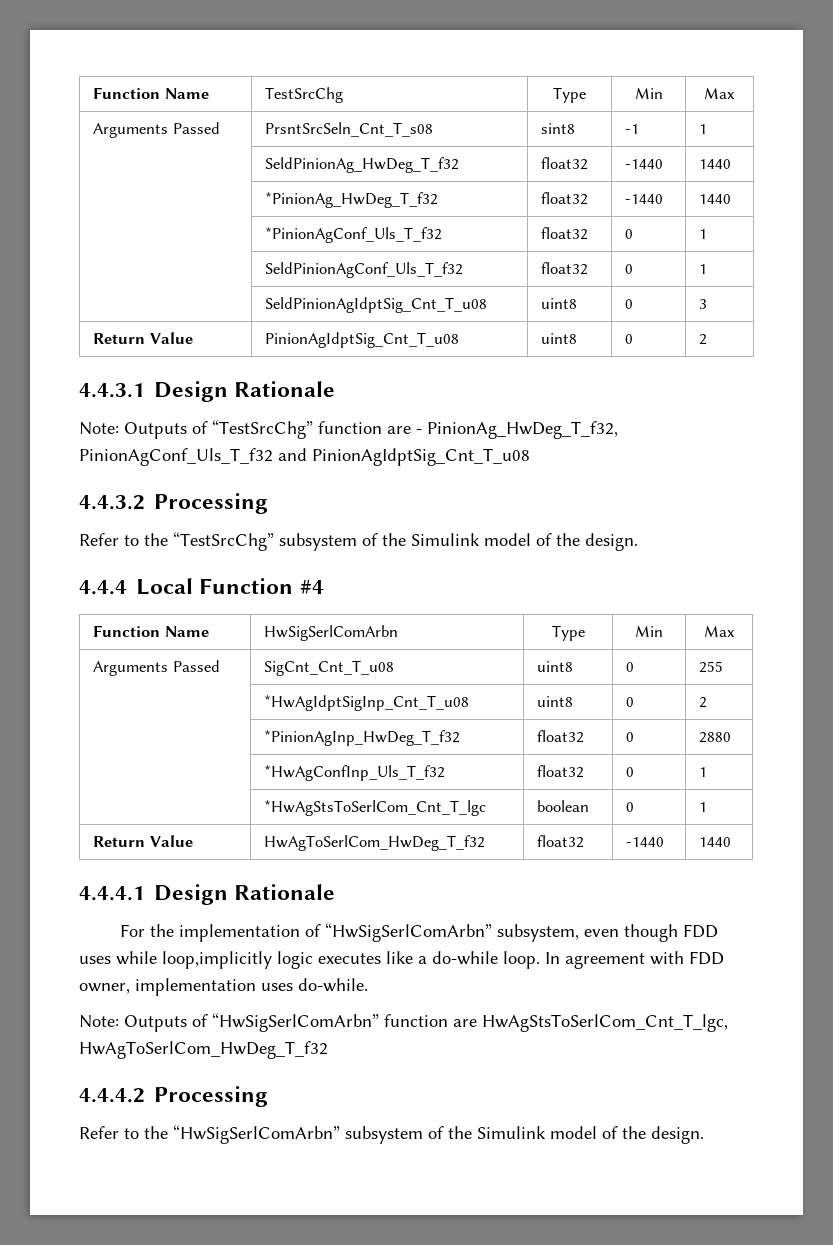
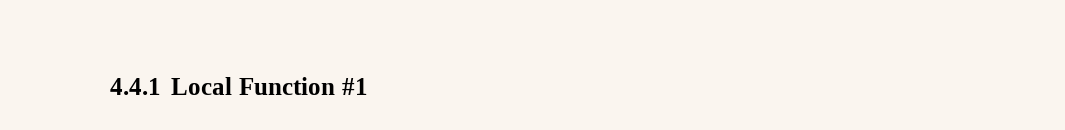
[93,87,209,99] [265,87,344,103] [553,87,586,103] [634,88,663,99] [704,88,735,99] [93,122,220,138] [265,122,434,137] [541,123,576,134] [625,124,640,134] [699,124,708,134] [265,157,460,173] [541,157,589,170] [625,159,664,169] [699,159,732,169] [265,192,439,208] [541,192,589,205] [625,194,664,204] [699,194,732,204] [265,227,443,243] [541,227,589,240] [625,229,634,239] [699,229,708,239] [265,262,464,278] [541,262,589,275] [625,264,634,274] [699,264,708,274] [265,297,488,313] [541,298,578,309] [625,299,634,309] [699,299,708,309] [93,332,193,344] [265,332,460,348] [541,333,578,344] [625,334,634,344] [699,334,708,345] [79,381,336,402] [79,420,618,439] [79,448,530,466] [79,493,269,514] [79,532,638,551] [79,578,324,595] [93,625,209,637] [264,625,399,641] [551,625,585,641] [635,626,663,637] [703,626,735,637] [93,660,220,676] [264,660,395,676] [537,661,574,672] [626,662,635,672] [699,661,724,673] [264,695,470,711] [537,696,574,707] [626,697,635,707] [699,697,708,708] [264,730,461,746] [537,730,585,743] [626,732,635,742] [699,732,732,743] [264,765,446,781] [537,765,585,778] [626,767,635,777] [699,767,708,777] [264,800,487,816] [537,800,590,812] [626,802,635,812] [699,802,708,812] [93,835,193,847] [264,835,486,851] [537,835,585,848] [626,837,665,847] [699,837,732,847] [79,884,336,905] [120,923,719,942] [79,951,724,969] [79,978,368,996] [79,1013,728,1032] [79,1041,328,1059] [79,1086,269,1107] [79,1125,704,1144] Function Name | TestSrcChg | Type | Min | Max // Arguments Passed | PrsntSrcSeln_Cnt_T_s08 | sint8 | -1 | 1 // | SeldPinionAg_HwDeg_T_f32 | float32 | -1440 | 1440 // | *PinionAg_HwDeg_T_f32 | float32 | -1440 | 1440 // | *PinionAgConf_Uls_T_f32 | float32 | 0 | 1 // | SeldPinionAgConf_Uls_T_f32 | float32 | 0 | 1 // | SeldPinionAgIdptSig_Cnt_T_u08 | uint8 | 0 | 3 // Return Value | PinionAgIdptSig_Cnt_T_u08 | uint8 | 0 | 2 // 4.4.3.1 Design Rationale // Note: Outputs of “TestSrcChg” function are - PinionAg_HwDeg_T_f32, PinionAgConf_Uls_T_f32 and PinionAgIdptSig_Cnt_T_u08 // 4.4.3.2 Processing // Refer to the “TestSrcChg” subsystem of the Simulink model of the design. // 4.4.4 Local Function #4 // Function Name | HwSigSerlComArbn | Type | Min | Max // Arguments Passed | SigCnt_Cnt_T_u08 | uint8 | 0 | 255 // | *HwAgIdptSigInp_Cnt_T_u08 | uint8 | 0 | 2 // | *PinionAgInp_HwDeg_T_f32 | float32 | 0 | 2880 // | *HwAgConfInp_Uls_T_f32 | float32 | 0 | 1 // | *HwAgStsToSerlCom_Cnt_T_lgc | boolean | 0 | 1 // Return Value | HwAgToSerlCom_HwDeg_T_f32 | float32 | -1440 | 1440 // 4.4.4.1 Design Rationale // For the implementation of “HwSigSerlComArbn” subsystem, even though FDD uses while loop,implicitly logic executes like a do-while loop. In agreement with FDD owner, implementation uses do-while. // Note: Outputs of “HwSigSerlComArbn” function are HwAgStsToSerlCom_Cnt_T_lgc, HwAgToSerlCom_HwDeg_T_f32 // 4.4.4.2 Processing // Refer to the “HwSigSerlComArbn” subsystem of the Simulink model of the design. -> [110,77,368,95] 4.4.1 Local Function #1

